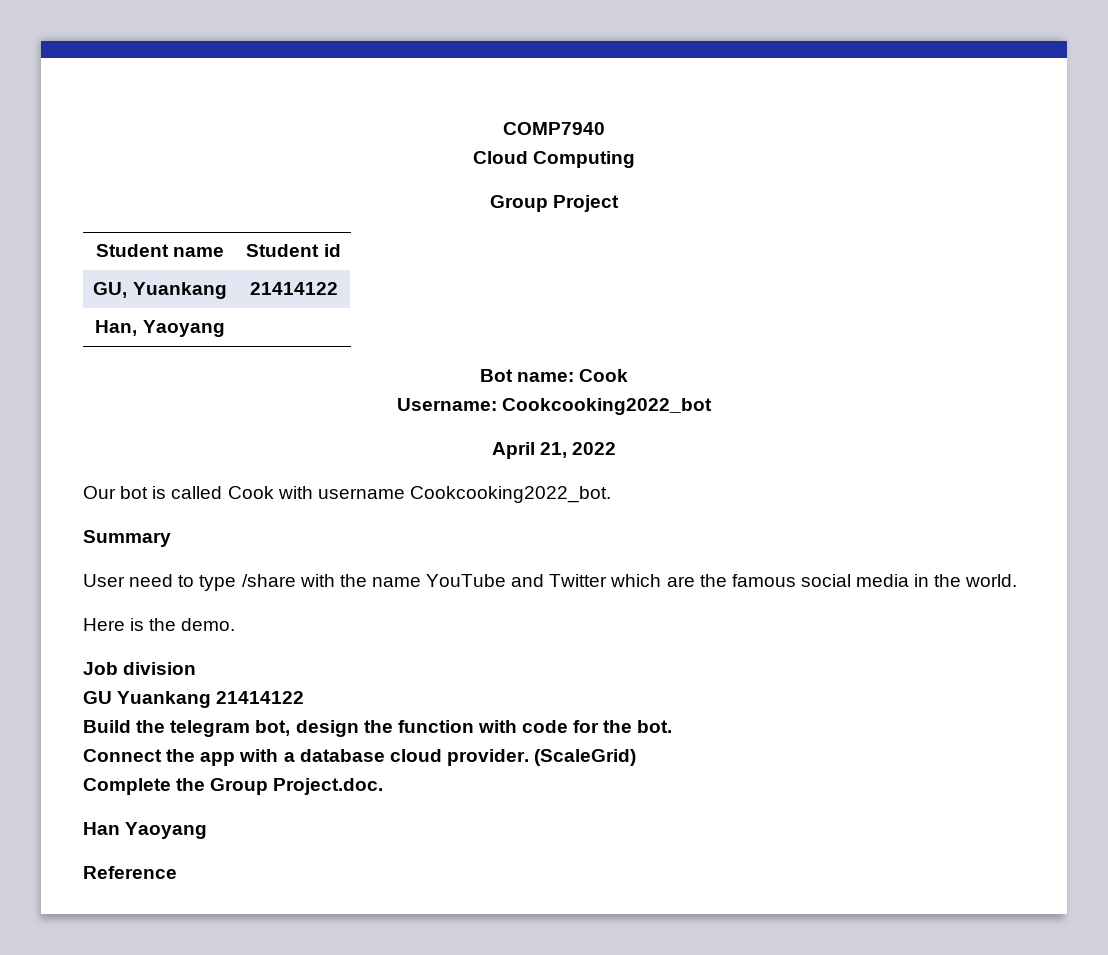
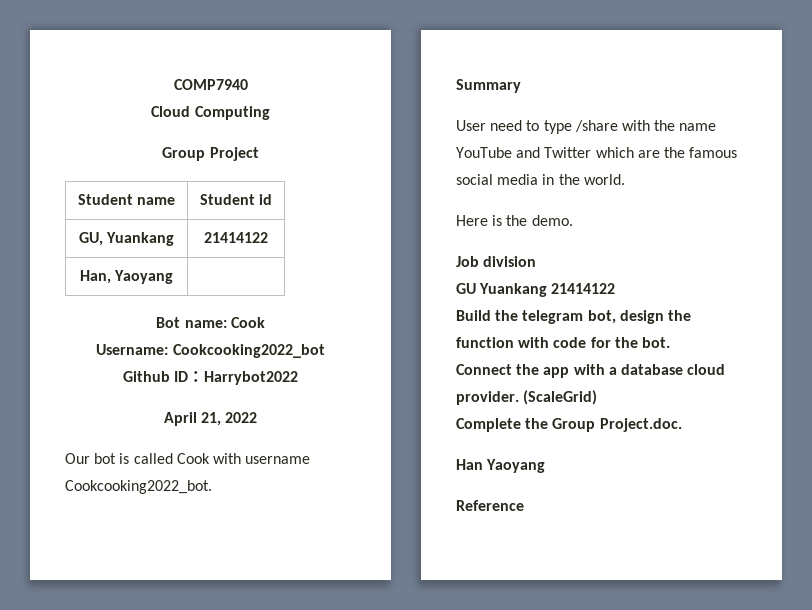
(713, 406) none -> [122,371,299,385] // Github ID：Harrybot2022

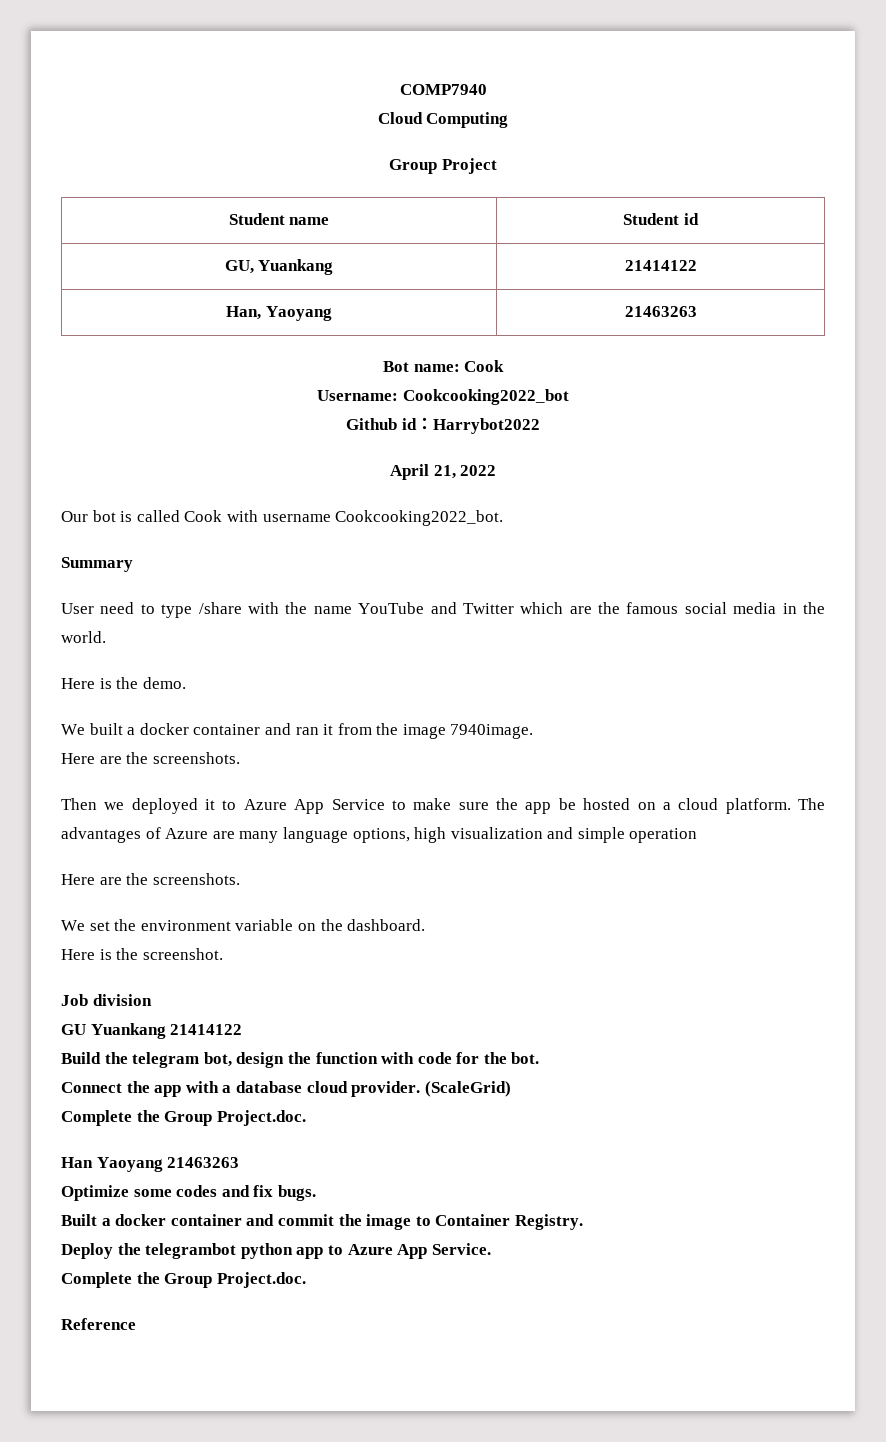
(174, 277) none -> [624,306,697,317] 21463263
[174,371,189,382] ID -> [401,418,417,430] id
(573, 220) none -> [61,723,534,739] [61,752,240,764] [61,798,825,814] [61,827,698,843] [61,873,240,885] [61,919,426,931] [61,948,223,960] // We built a docker container and ran it from the image 7940image. // Here are the screenshots. // Then we deployed it to Azure App Service to make sure the app be hosted on a cloud platform. The advantages of Azure are many language options, high visualization and simple operation // Here are the screenshots. // We set the environment variable on the dashboard. // Here is the screenshot.
(546, 466) none -> [167,1157,240,1168] [61,1185,316,1201] [61,1214,583,1230] [61,1243,491,1259] [61,1272,306,1288] 21463263 // Optimize some codes and fix bugs. // Built a docker container and commit the image to Container Registry. // Deploy the telegrambot python app to Azure App Service. // Complete the Group Project.doc.

